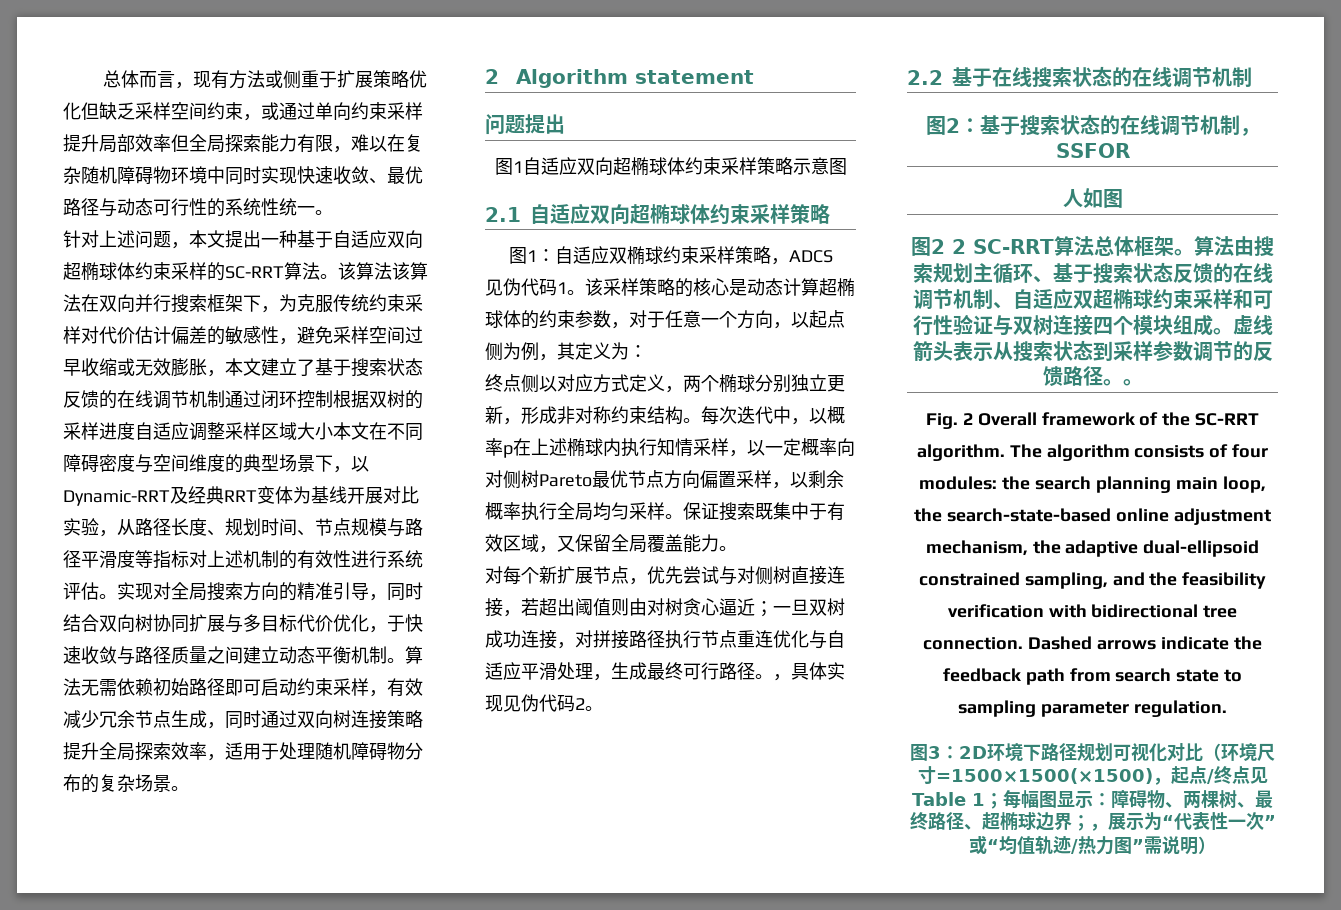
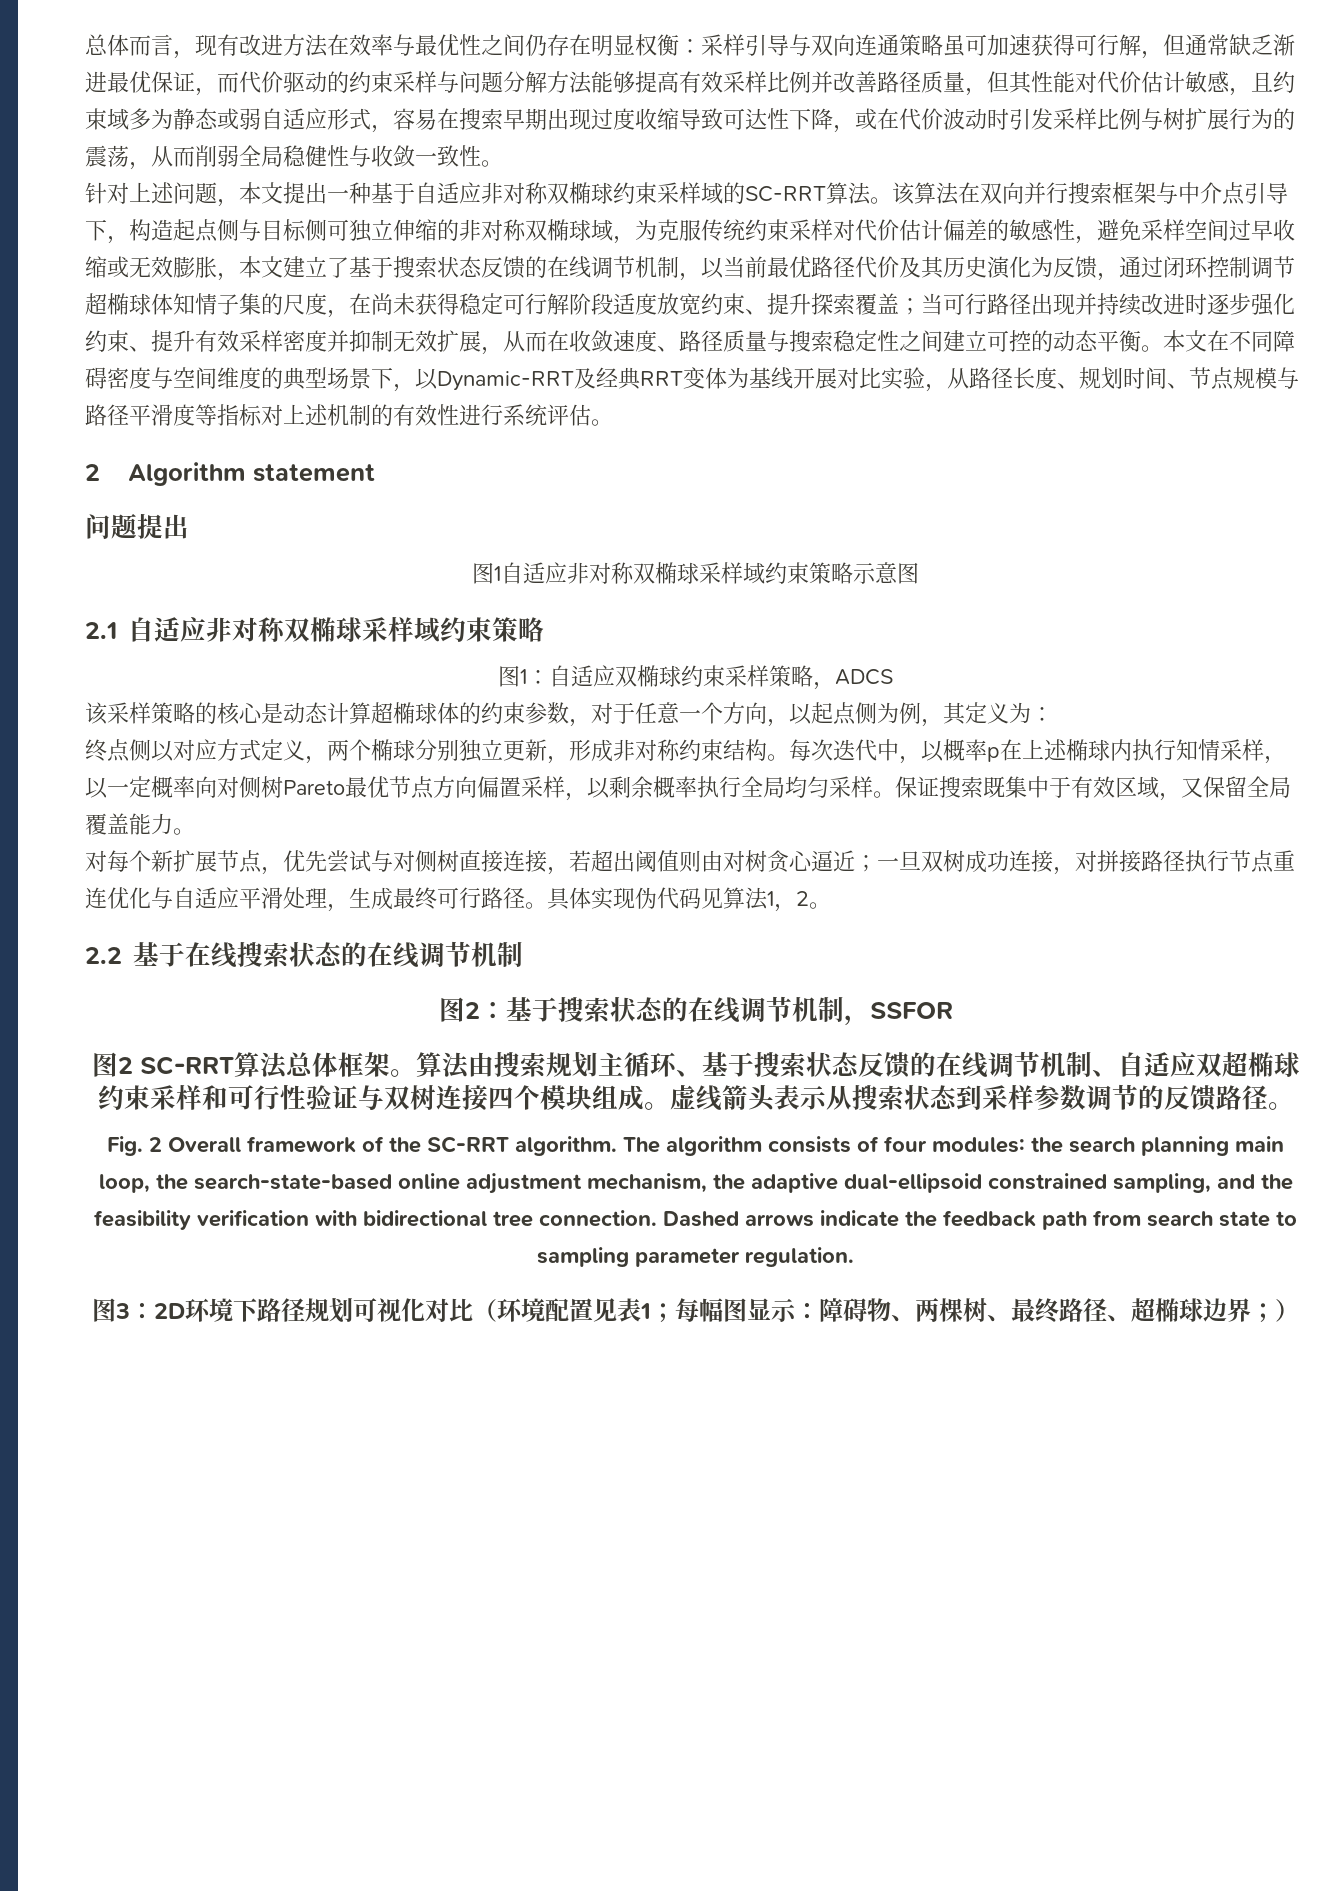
[229,70,428,89] [63,102,423,121] [63,134,423,153] [63,166,423,185] [63,198,315,217] 方法或侧重于扩展策略优化但缺乏采样空间约束，或通过单向约束采样提升局部效率但全局探索能力有限，难以在复杂随机障碍物环境中同时实现快速收敛、最优路径与动态可行性的系统性统一 -> [239,34,1295,59] [85,71,1295,96] [85,108,1295,133] [85,145,481,170] 改进方法在效率与最优性之间仍存在明显权衡：采样引导与双向连通策略虽可加速获得可行解，但通常缺乏渐进最优保证，而代价驱动的约束采样与问题分解方法能够提高有效采样比例并改善路径质量，但其性能对代价估计敏感，且约束域多为静态或弱自适应形式，容易在搜索早期出现过度收缩导致可达性下降，或在代价波动时引发采样比例与树扩展行为的震荡，从而削弱全局稳健性与收敛一致性
[387,230,423,248] [63,262,207,281] 双向超椭球体约束采样 -> [481,182,723,204] 非对称双椭球约束采样域
[392,262,428,280] [63,294,81,312] 该算法 -> (959, 193) none
[243,295,261,312] 下 -> [1156,182,1288,205] [85,219,613,244] 与中介点引导下，构造起点侧与目标侧可独立伸缩的非对称双椭球域
[225,390,423,409] [63,422,333,441] 通过闭环控制根据双树的采样进度自适应调整采样区域大小 -> [679,256,1295,281] [85,293,1295,318] [85,330,1163,355] ，以当前最优路径代价及其历史演化为反馈，通过闭环控制调节超椭球体知情子集的尺度，在尚未获得稳定可行解阶段适度放宽约束、提升探索覆盖；当可行路径出现并持续改进时逐步强化约束、提升有效采样密度并抑制无效扩展，从而在收敛速度、路径质量与搜索稳定性之间建立可控的动态平衡。
[117,582,423,601] [63,614,423,633] [63,646,423,665] [63,678,423,697] [63,710,423,729] [63,742,423,761] [63,774,189,793] 实现对全局搜索方向的精准引导，同时结合双向树协同扩展与多目标代价优化，于快速收敛与路径质量之间建立动态平衡机制。算法无需依赖初始路径即可启动约束采样，有效减少冗余节点生成，同时通过双向树连接策略提升全局探索效率，适用于处理随机障碍物分布的复杂场景。 -> (613, 422) none
[576,157,757,176] 双向超椭球体约束采样 -> [567,562,809,584] 非对称双椭球采样域约束
[590,204,790,225] 双向超椭球体约束采样 -> [206,616,492,643] 非对称双椭球采样域约束
[485,278,585,296] 见伪代码1。 -> (893, 677) none
[773,674,791,681] ， -> (547, 905) none
[503,694,575,712] 见伪代码 -> [635,887,796,912] 伪代码见算法1，
[1062,188,1123,208] [911,237,946,256] 人如图 // 图2 -> [91,1052,118,1077] 图
[1122,379,1143,386] 。 -> (1294, 1106) none
[1257,743,1275,762] [917,766,1268,785] [911,792,967,806] 尺寸=1500×1500(×1500)，起点/终点见Table -> [545,1298,641,1322] 配置见表
[1089,812,1276,831] [969,835,1198,855] ，展示为“代表性一次”或“均值轨迹/热力图”需说明 -> (1275, 1312) none

